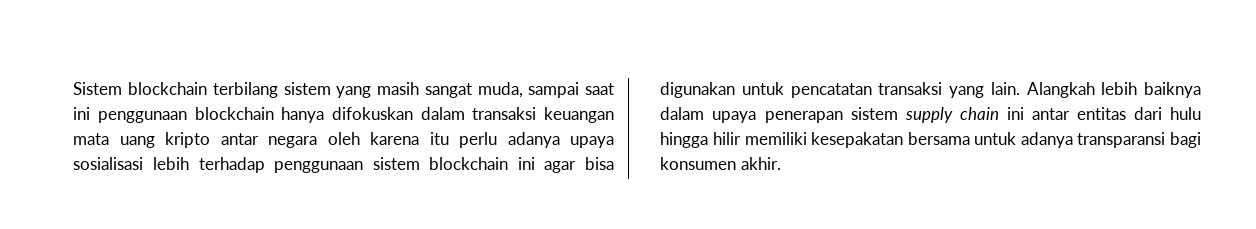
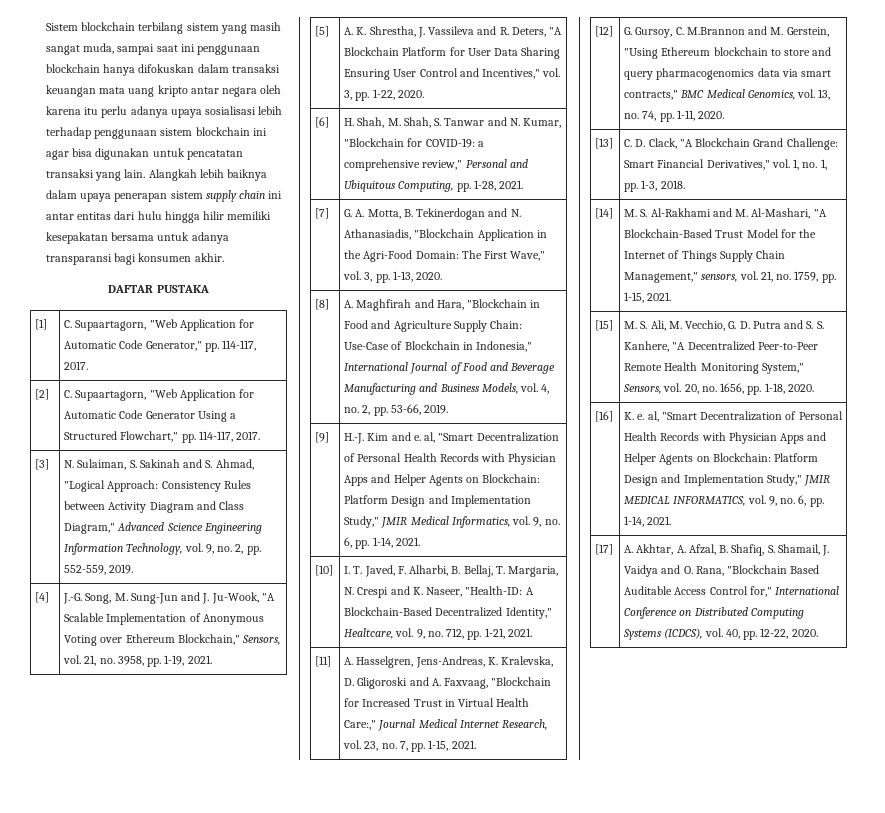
(781, 163) none -> [108,285,209,293] [35,319,48,330] [64,319,255,331] [64,340,257,352] [64,361,89,370] [35,389,50,400] [64,389,255,401] [64,410,237,422] [64,431,261,443] [35,459,50,470] [64,459,254,470] [64,480,251,492] [64,501,245,513] [64,522,262,534] [64,543,261,555] [64,564,134,575] [35,592,50,603] [63,592,275,604] [64,613,264,625] [64,634,281,646] [63,655,212,667] [315,26,330,37] [344,26,563,38] [344,47,561,59] [344,68,561,80] [344,89,424,101] [315,117,330,128] [344,117,562,128] [344,138,484,148] [344,159,528,171] [344,180,524,192] [315,208,330,219] [344,208,521,220] [344,229,547,241] [344,250,546,262] [343,271,443,283] [315,299,330,310] [344,299,541,311] [344,320,523,332] [344,341,533,352] [344,362,556,374] [344,383,550,395] [344,404,449,416] [315,432,330,443] [344,432,559,444] [344,453,557,465] [344,474,541,486] [344,495,531,507] [344,516,560,528] [344,537,420,549] [315,565,334,576] [344,565,559,577] [344,586,534,598] [344,607,552,619] [344,628,532,640] [315,656,332,667] [344,656,554,668] [344,677,552,689] [344,698,530,707] [344,719,548,731] [343,740,476,752] [595,26,614,37] [624,26,829,38] [624,47,832,59] [624,68,832,80] [624,89,831,100] [624,110,725,122] [595,138,614,149] [624,138,838,150] [624,159,827,170] [624,180,685,192] [595,208,614,219] [624,208,827,219] [624,229,817,238] [624,250,786,262] [624,271,836,283] [624,292,672,303] [595,320,614,331] [624,320,824,331] [624,341,818,352] [624,362,804,374] [623,383,814,395] [595,411,614,422] [624,411,843,422] [624,432,827,444] [624,453,819,465] [624,474,831,486] [624,495,824,507] [624,516,672,527] [595,544,614,555] [624,544,830,556] [624,565,820,577] [624,586,840,597] [624,607,804,619] [623,628,818,640] // DAFTAR PUSTAKA // [1] | C. Supaartagorn, "Web Application for Automatic Code Generator," pp. 114-117, 2017. // [2] | C. Supaartagorn, "Web Application for Automatic Code Generator Using a Structured Flowchart," pp. 114-117, 2017. // [3] | N. Sulaiman, S. Sakinah and S. Ahmad, "Logical Approach: Consistency Rules between Activity Diagram and Class Diagram," Advanced Science Engineering Information Technology, vol. 9, no. 2, pp. 552-559, 2019. // [4] | J.-G. Song, M. Sung-Jun and J. Ju-Wook, "A Scalable Implementation of Anonymous Voting over Ethereum Blockchain," Sensors, vol. 21, no. 3958, pp. 1-19, 2021. // [5] | A. K. Shrestha, J. Vassileva and R. Deters, "A Blockchain Platform for User Data Sharing Ensuring User Control and Incentives," vol. 3, pp. 1-22, 2020. // [6] | H. Shah, M. Shah, S. Tanwar and N. Kumar, "Blockchain for COVID-19: a comprehensive review," Personal and Ubiquitous Computing, pp. 1-28, 2021. // [7] | G. A. Motta, B. Tekinerdogan and N. Athanasiadis, "Blockchain Application in the Agri-Food Domain: The First Wave," vol. 3, pp. 1-13, 2020. // [8] | A. Maghfirah and Hara, "Blockchain in Food and Agriculture Supply Chain: Use-Case of Blockchain in Indonesia," International Journal of Food and Beverage Manufacturing and Business Models, vol. 4, no. 2, pp. 53-66, 2019. // [9] | H.-J. Kim and e. al, "Smart Decentralization of Personal Health Records with Physician Apps and Helper Agents on Blockchain: Platform Design and Implementation Study," JMIR Medical Informatics, vol. 9, no. 6, pp. 1-14, 2021. // [10] | I. T. Javed, F. Alharbi, B. Bellaj, T. Margaria, N. Crespi and K. Naseer, "Health-ID: A Blockchain-Based Decentralized Identity," Healtcare, vol. 9, no. 712, pp. 1-21, 2021. // [11] | A. Hasselgren, Jens-Andreas, K. Kralevska, D. Gligoroski and A. Faxvaag, "Blockchain for Increased Trust in Virtual Health Care:," Journal Medical Internet Research, vol. 23, no. 7, pp. 1-15, 2021. // [12] | G. Gursoy, C. M.Brannon and M. Gerstein, "Using Ethereum blockchain to store and query pharmacogenomics data via smart contracts," BMC Medical Genomics, vol. 13, no. 74, pp. 1-11, 2020. // [13] | C. D. Clack, "A Blockchain Grand Challenge: Smart Financial Derivatives," vol. 1, no. 1, pp. 1-3, 2018. // [14] | M. S. Al-Rakhami and M. Al-Mashari, "A Blockchain-Based Trust Model for the Internet of Things Supply Chain Management," sensors, vol. 21, no. 1759, pp. 1-15, 2021. // [15] | M. S. Ali, M. Vecchio, G. D. Putra and S. S. Kanhere, "A Decentralized Peer-to-Peer Remote Health Monitoring System," Sensors, vol. 20, no. 1656, pp. 1-18, 2020. // [16] | K. e. al, "Smart Decentralization of Personal Health Records with Physician Apps and Helper Agents on Blockchain: Platform Design and Implementation Study," JMIR MEDICAL INFORMATICS, vol. 9, no. 6, pp. 1-14, 2021. // [17] | A. Akhtar, A. Afzal, B. Shafiq, S. Shamail, J. Vaidya and O. Rana, "Blockchain Based Auditable Access Control for," International Conference on Distributed Computing Systems (ICDCS), vol. 40, pp. 12-22, 2020.

